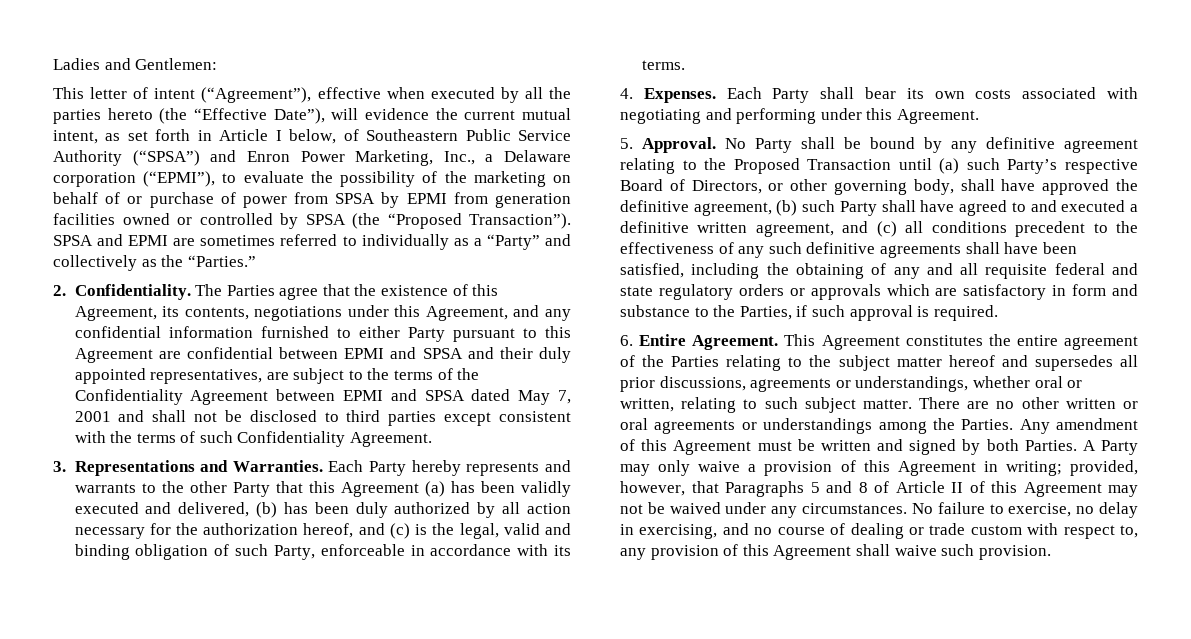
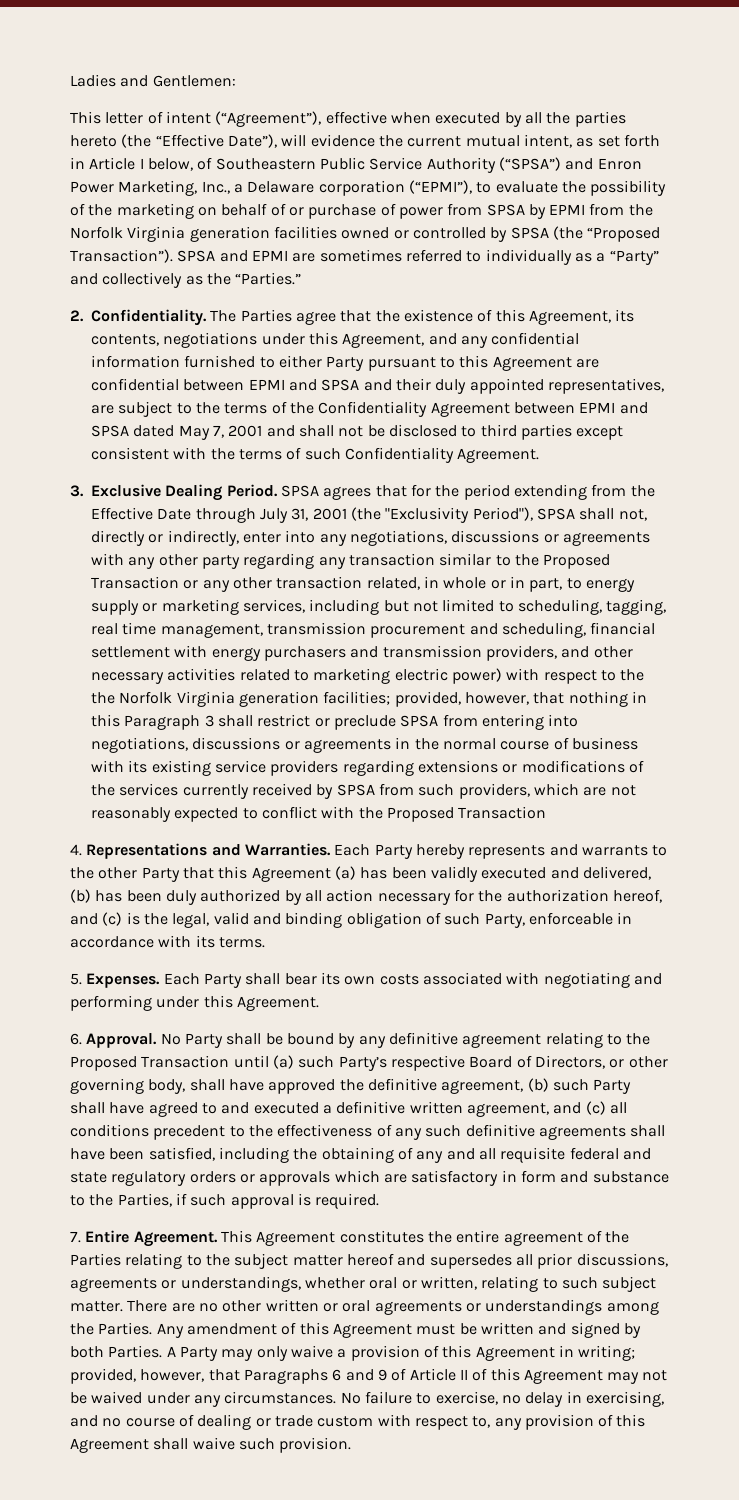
(488, 198) none -> [628,204,653,216] [70,226,186,242] the Norfolk Virginia
(66, 466) none -> [91,484,655,501] [91,507,647,523] [91,530,650,546] [91,553,611,569] [91,576,635,592] [91,599,667,615] [91,622,656,638] [91,645,633,661] [91,668,645,684] [91,691,647,707] [91,714,579,730] [91,737,638,753] [91,760,644,776] [91,783,636,799] [91,806,547,822] [70,844,82,856] Exclusive Dealing Period. SPSA agrees that for the period extending from the Effective Date through July 31, 2001 (the "Exclusivity Period"), SPSA shall not, directly or indirectly, enter into any negotiations, discussions or agreements with any other party regarding any transaction similar to the Proposed Transaction or any other transaction related, in whole or in part, to energy supply or marketing services, including but not limited to scheduling, tagging, real time management, transmission procurement and scheduling, financial settlement with energy purchasers and transmission providers, and other necessary activities related to marketing electric power) with respect to the the Norfolk Virginia generation facilities; provided, however, that nothing in this Paragraph 3 shall restrict or preclude SPSA from entering into negotiations, discussions or agreements in the normal course of business with its existing service providers regarding extensions or modifications of the services currently received by SPSA from such providers, which are not reasonably expected to conflict with the Proposed Transaction // 4.
[620,88,633,99] 4. -> [70,973,82,985] 5.
[620,138,633,149] 5. -> [70,1033,82,1045] 6.
[620,335,633,346] 6. -> [70,1231,81,1243] 7.
[810,481,868,493] 5 and 8 -> [332,1369,387,1381] 6 and 9

